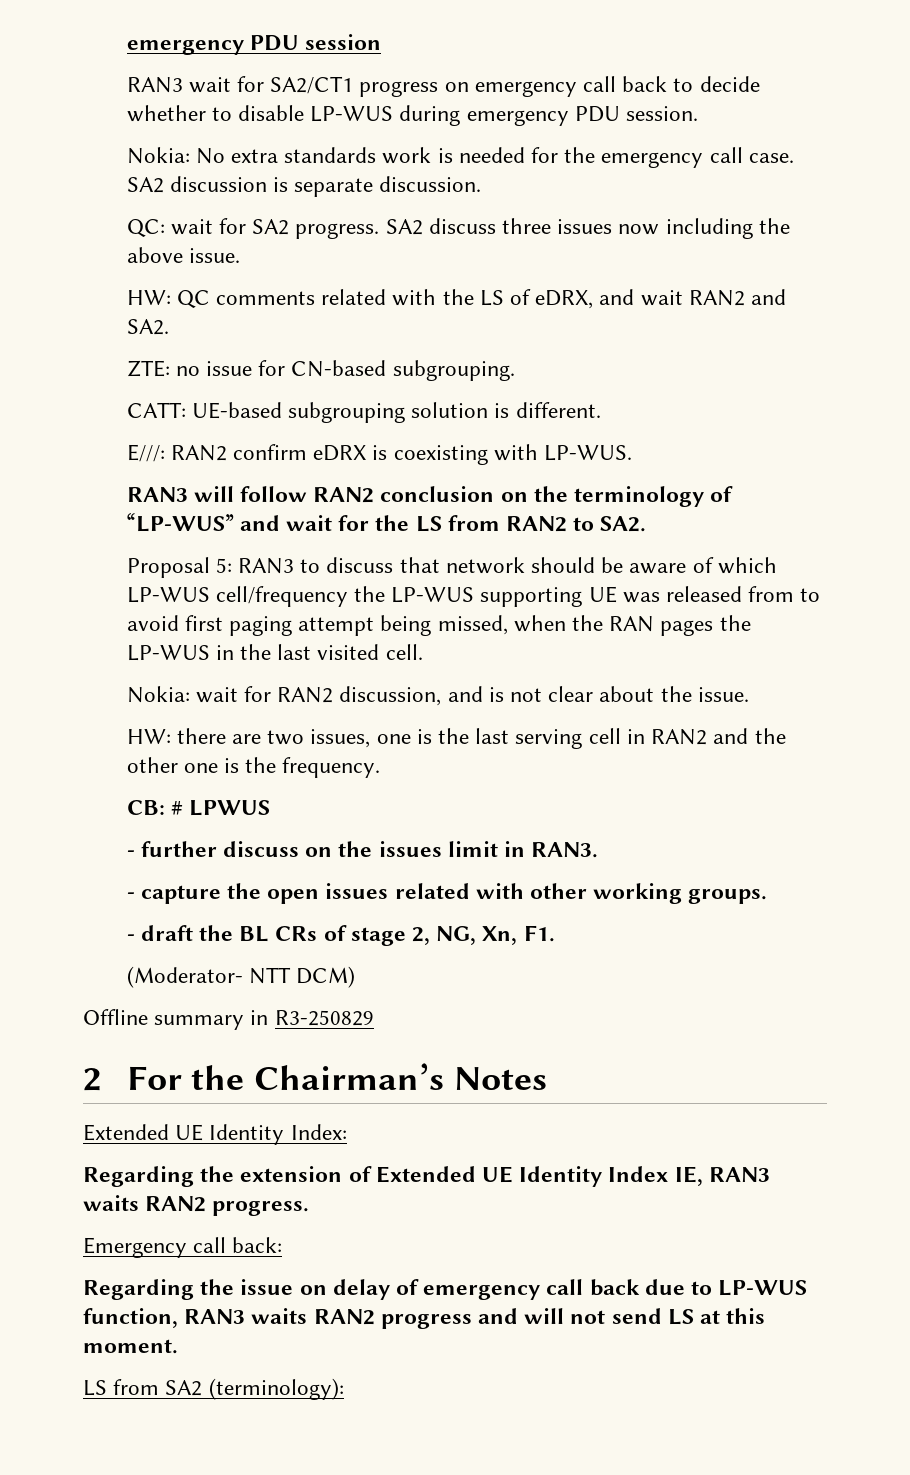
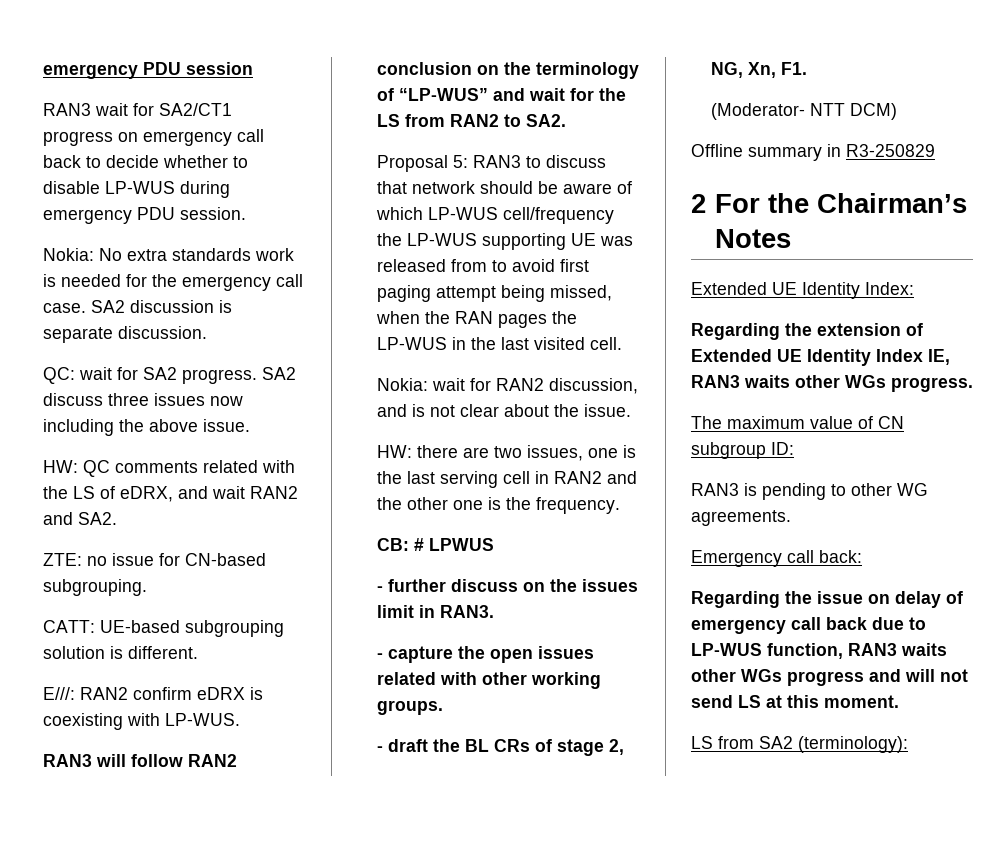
[145,1196,310,1216] RAN2 progress. -> [795,375,973,392] [691,416,904,429] [691,442,794,459] [691,483,928,500] [691,510,791,526] other WGs progress. // The maximum value of CN subgroup ID: // RAN3 is pending to other WG agreements.
[313,1309,375,1325] RAN2 -> [691,669,782,682] other WGs

